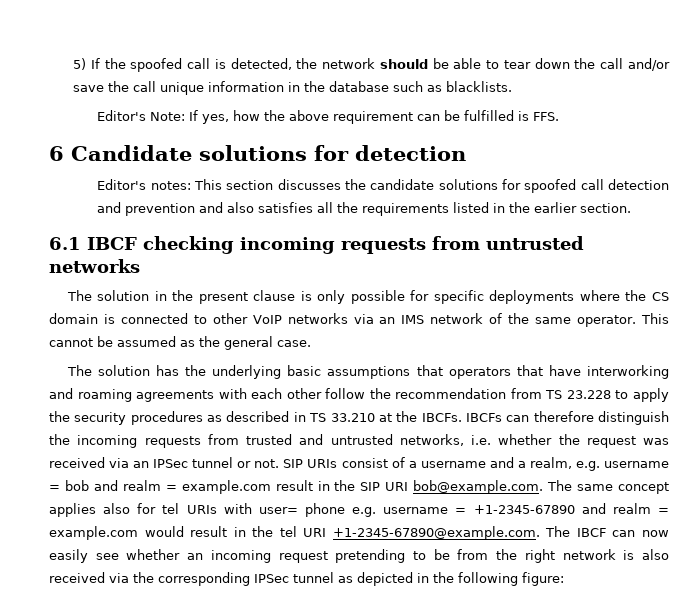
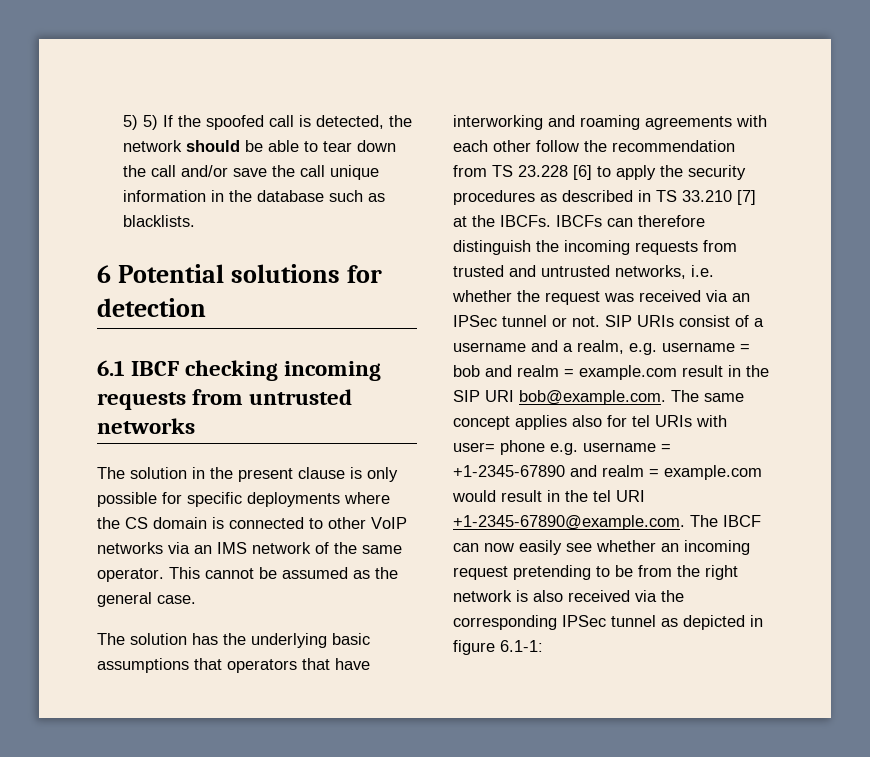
[73,58,87,70] 5) -> [122,115,158,130] 5) 5)
[97,110,560,124] // Editor's Note: If yes, how the above requirement can be fulfilled is FFS. -> (195, 221) none
[71,145,192,161] Candidate -> [118,264,225,283] Potential
[97,179,669,193] [97,202,632,216] // Editor's notes: This section discusses the candidate solutions for spoofed call detection and prevention and also satisfies all the requirements listed in the earlier section. -> (206, 307) none
(611, 394) none -> [573,165,592,180] [6]
(375, 417) none -> [737,190,756,205] [7]
[433,572,564,586] the following figure: -> [453,640,543,655] figure 6.1-1:

